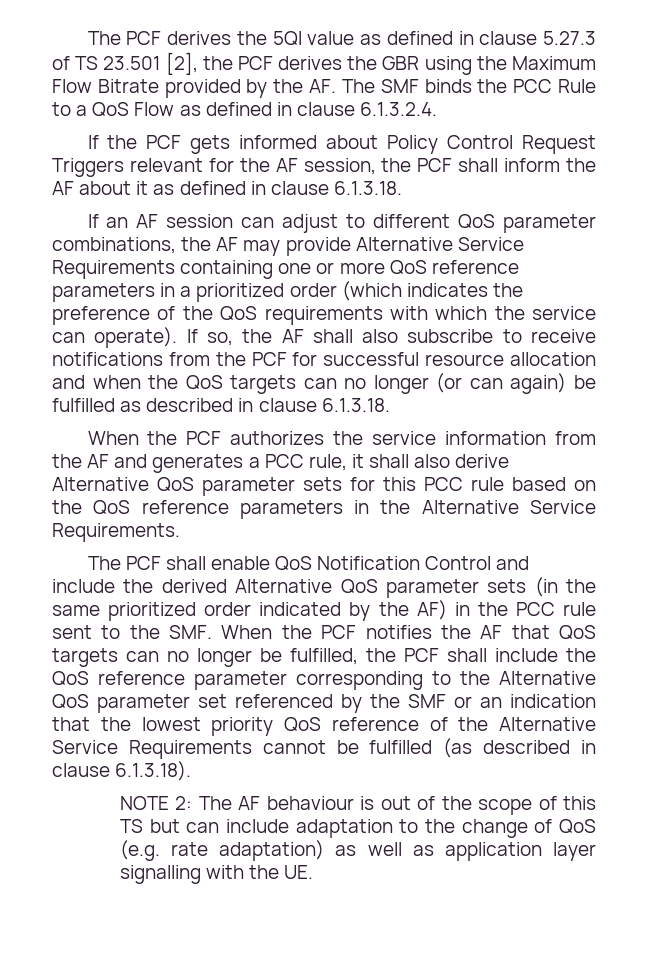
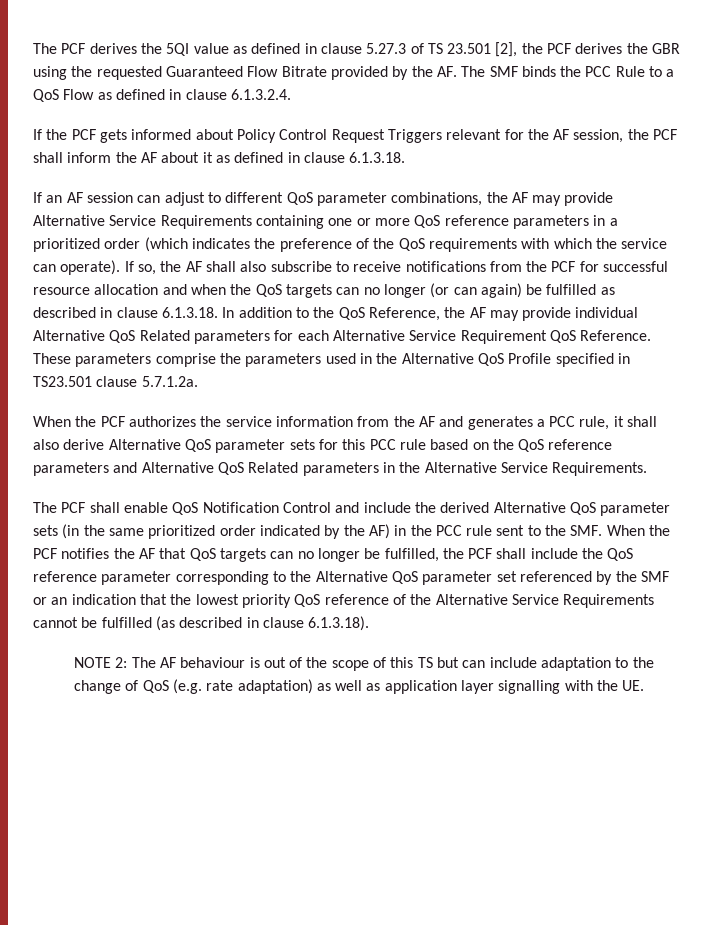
[512,56,596,70] Maximum -> [96,66,243,80] requested Guaranteed
(390, 405) none -> [222,307,639,321] [33,330,652,344] [33,353,630,367] [33,376,198,387] In addition to the QoS Reference, the AF may provide individual Alternative QoS Related parameters for each Alternative Service Requirement QoS Reference. These parameters comprise the parameters used in the Alternative QoS Profile specified in TS23.501 clause 5.7.1.2a.
(343, 509) none -> [113,462,379,476] and Alternative QoS Related parameters

